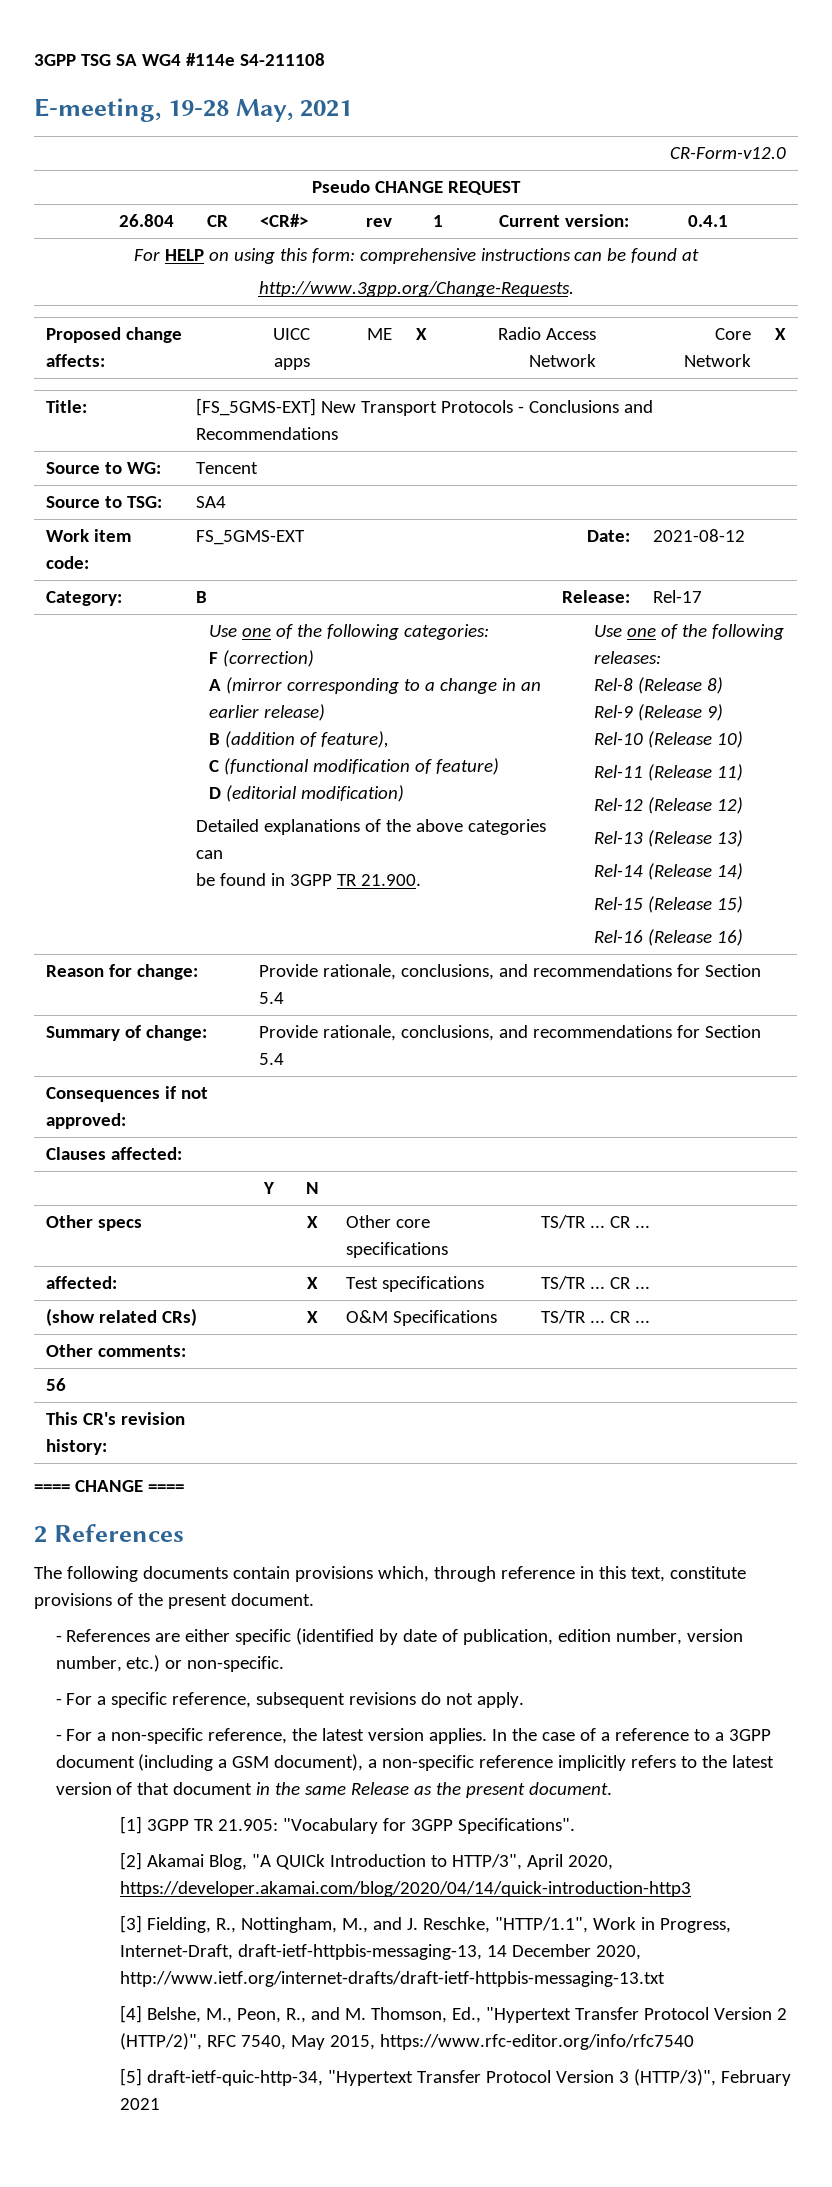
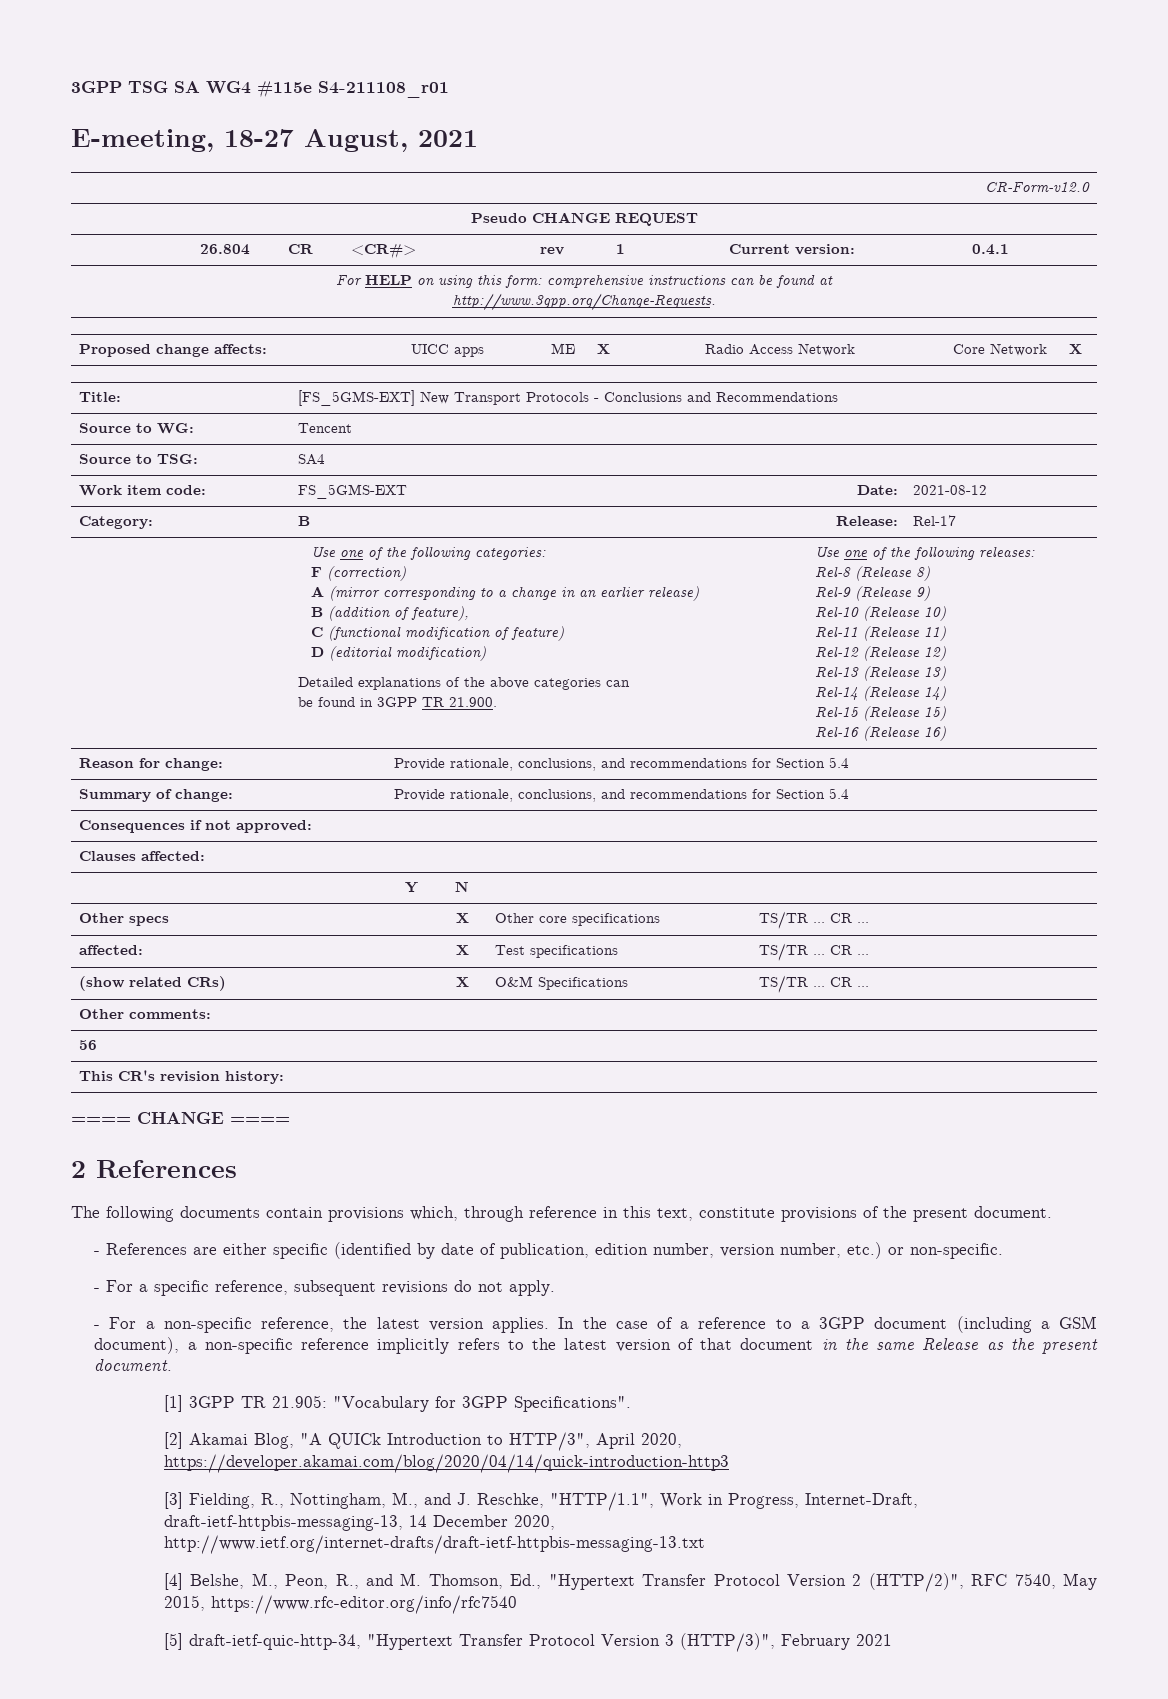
[185,53,325,66] #114e S4-211108 -> [257,81,449,98] #115e S4-211108_r01
[168,99,294,122] 19-28 May, -> [224,129,408,152] 18-27 August,

